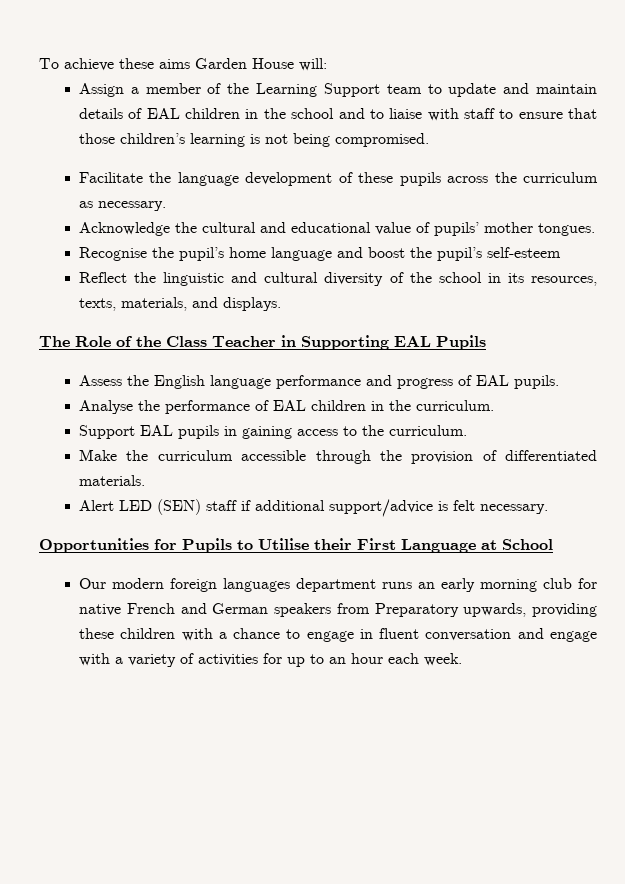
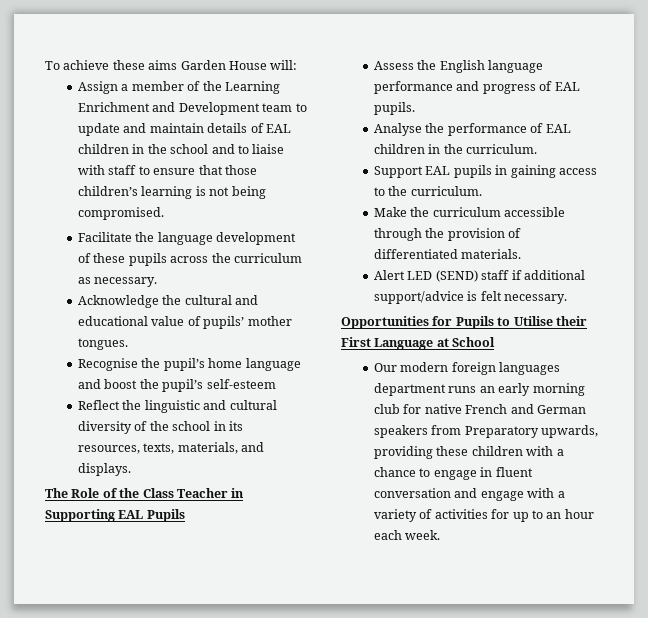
[323,83,380,97] Support -> [78,102,260,115] Enrichment and Development
[157,499,202,515] (SEN) -> [435,270,478,282] (SEND)

